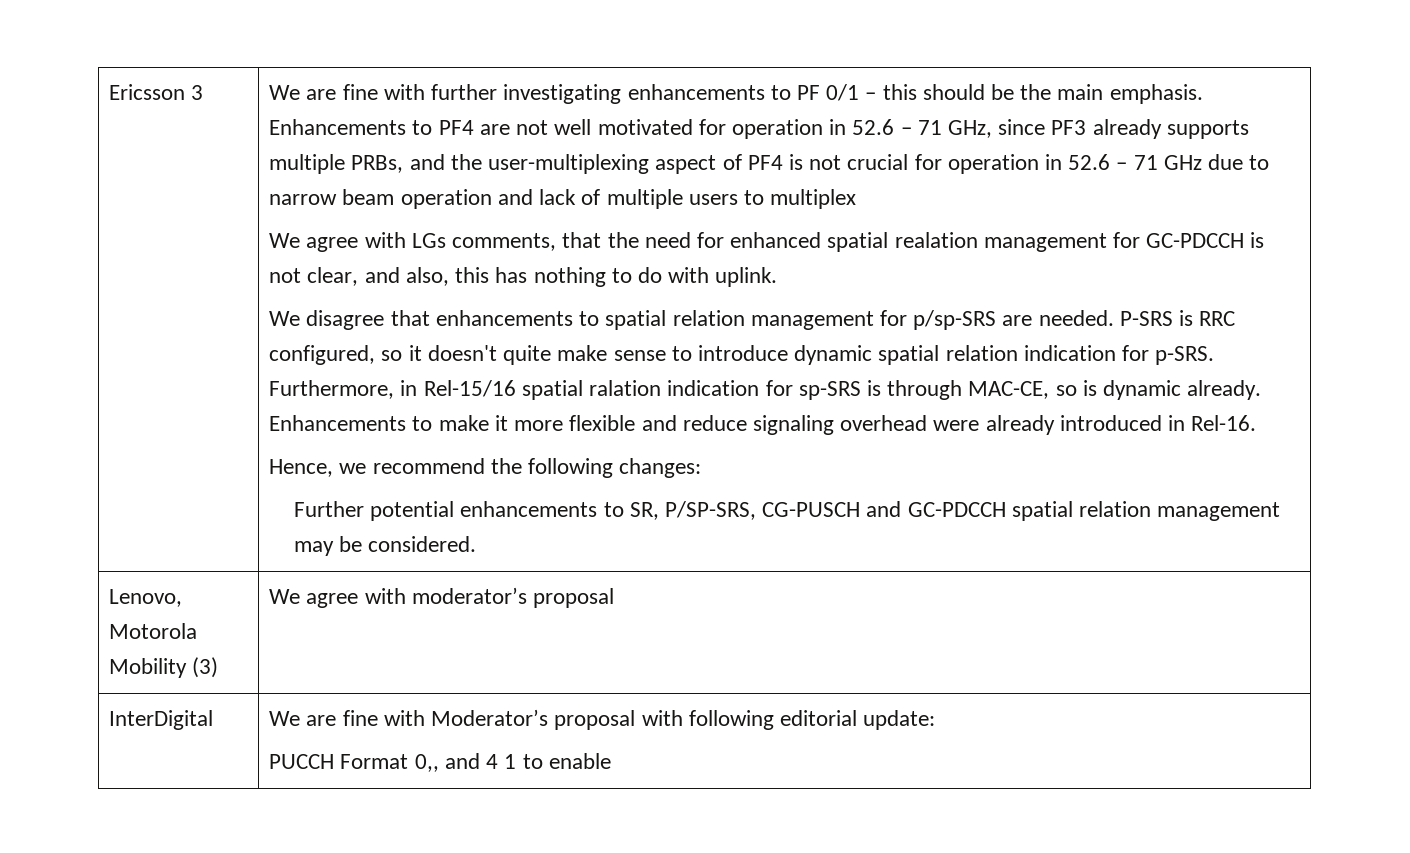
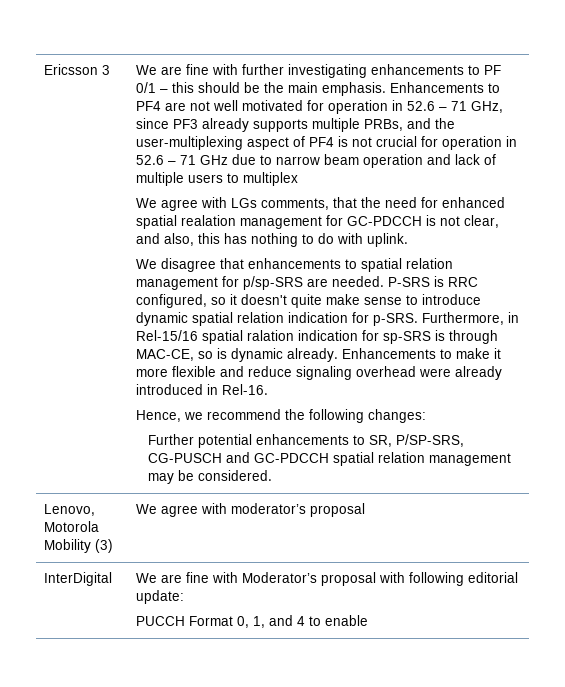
[414,754,439,772] 0,, -> [237,616,266,628] 0, 1,
[504,754,517,769] 1 -> (306, 621) none

